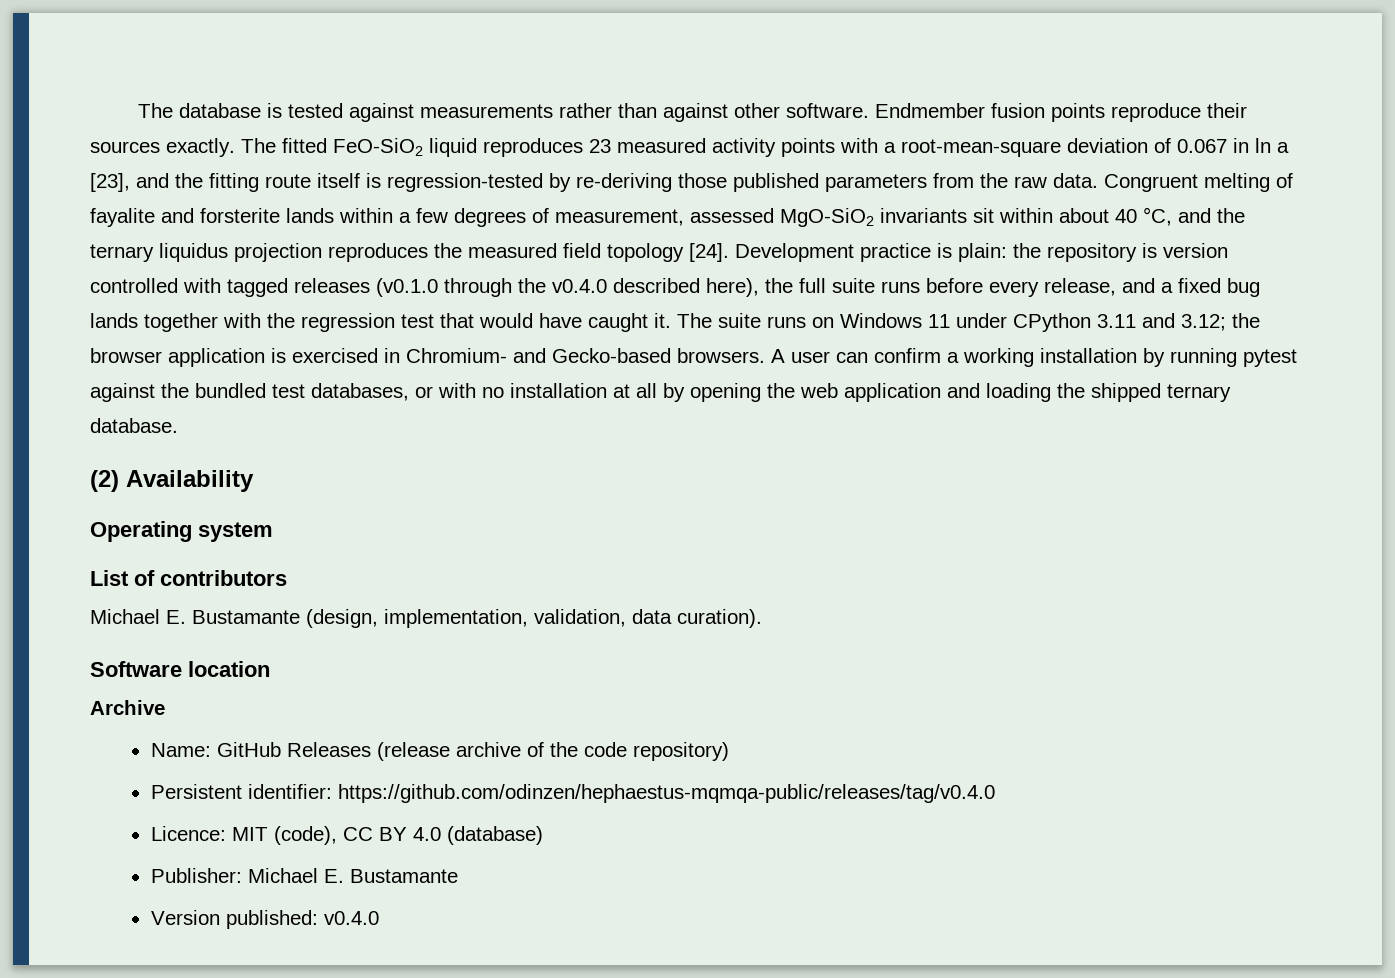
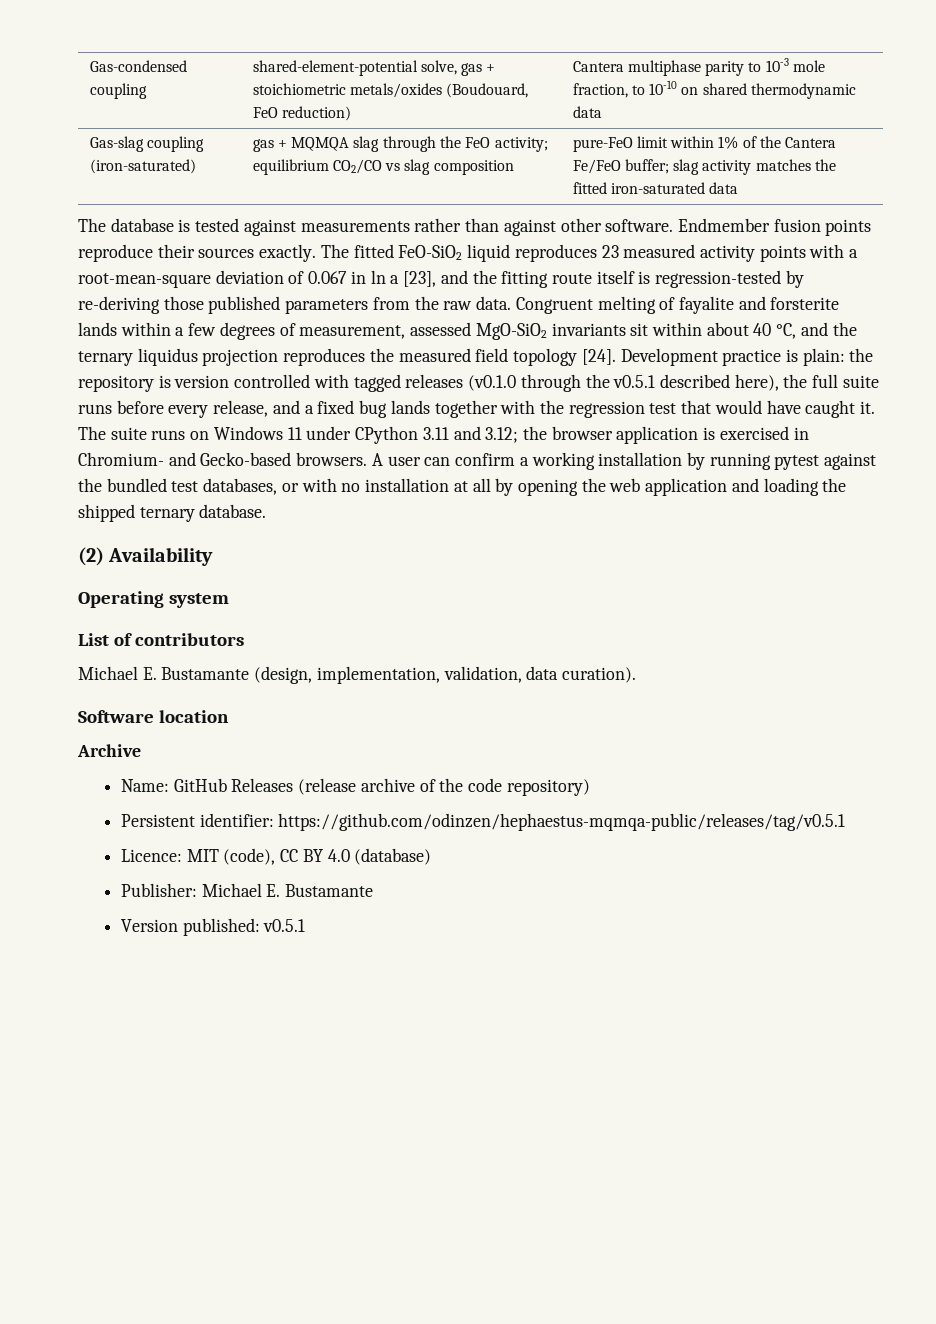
(137, 110) none -> [89,60,187,72] [89,83,147,99] [252,60,496,76] [252,83,529,98] [252,106,351,121] [572,58,826,76] [572,80,857,99] [572,106,602,118] [89,136,204,152] [89,159,196,174] [252,136,548,152] [252,159,514,175] [572,136,837,152] [572,159,837,175] [572,182,739,194] Gas-condensed coupling | shared-element-potential solve, gas + stoichiometric metals/oxides (Boudouard, FeO reduction) | Cantera multiphase parity to 10-3 mole fraction, to 10-10 on shared thermodynamic data // Gas-slag coupling (iron-saturated) | gas + MQMQA slag through the FeO activity; equilibrium CO2/CO vs slag composition | pure-FeO limit within 1% of the Cantera Fe/FeO buffer; slag activity matches the fitted iron-saturated data //
[552,279,607,293] v0.4.0 -> [613,375,656,388] v0.5.1
[337,784,995,803] https://github.com/odinzen/hephaestus-mqmqa-public/releases/tag/v0.4.0 -> [278,813,846,831] https://github.com/odinzen/hephaestus-mqmqa-public/releases/tag/v0.5.1
[323,911,379,925] v0.4.0 -> [263,919,306,932] v0.5.1

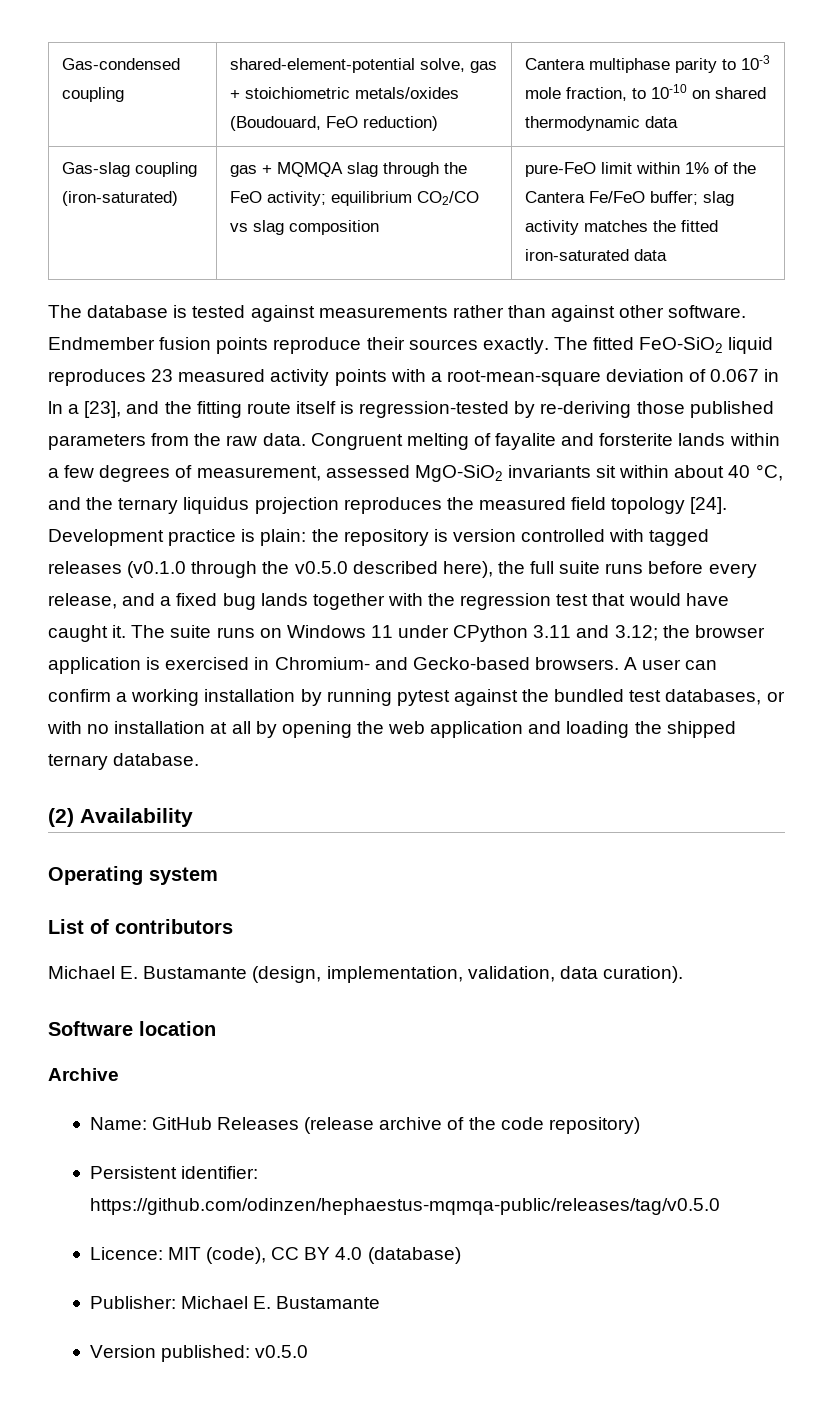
[613,375,656,388] v0.5.1 -> [294,561,348,574] v0.5.0
[278,813,846,831] https://github.com/odinzen/hephaestus-mqmqa-public/releases/tag/v0.5.1 -> [89,1198,720,1215] https://github.com/odinzen/hephaestus-mqmqa-public/releases/tag/v0.5.0
[263,919,306,932] v0.5.1 -> [255,1345,309,1358] v0.5.0

